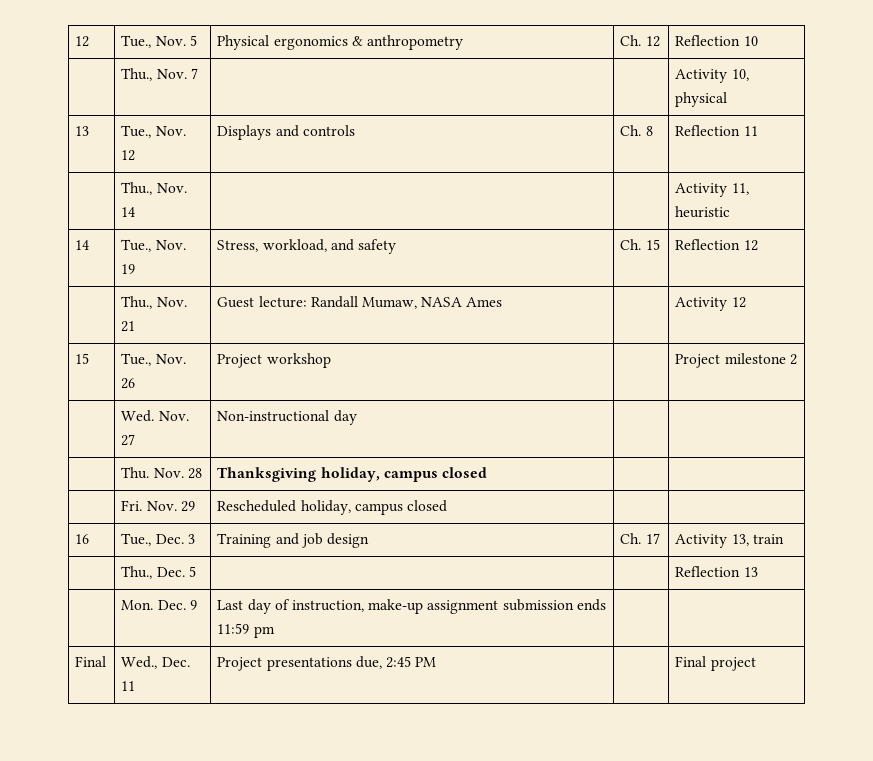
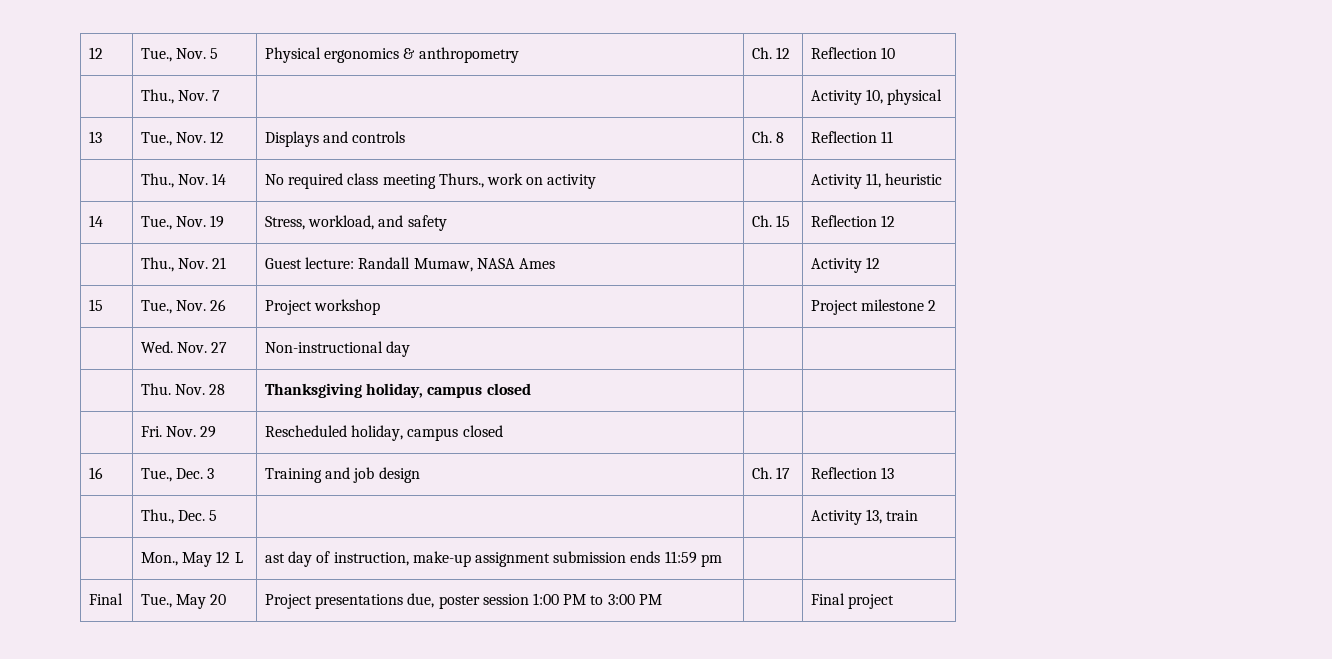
(136, 212) none -> [265,173,597,189] No required class meeting Thurs., work on activity
[675,534,784,548] Activity 13, train -> [811,467,895,479] Reflection 13
[675,566,758,577] [121,600,197,610] [217,600,244,610] Reflection 13 // | Mon. Dec. 9 | Last -> [811,509,919,525] [141,551,243,567] [265,553,286,563] Activity 13, train // | Mon., May 12 L | ast
[121,656,190,669] [121,681,136,691] Wed., Dec. 11 -> [141,594,227,609] Tue., May 20
[385,656,411,668] 2:45 -> [438,593,635,609] poster session 1:00 PM to 3:00

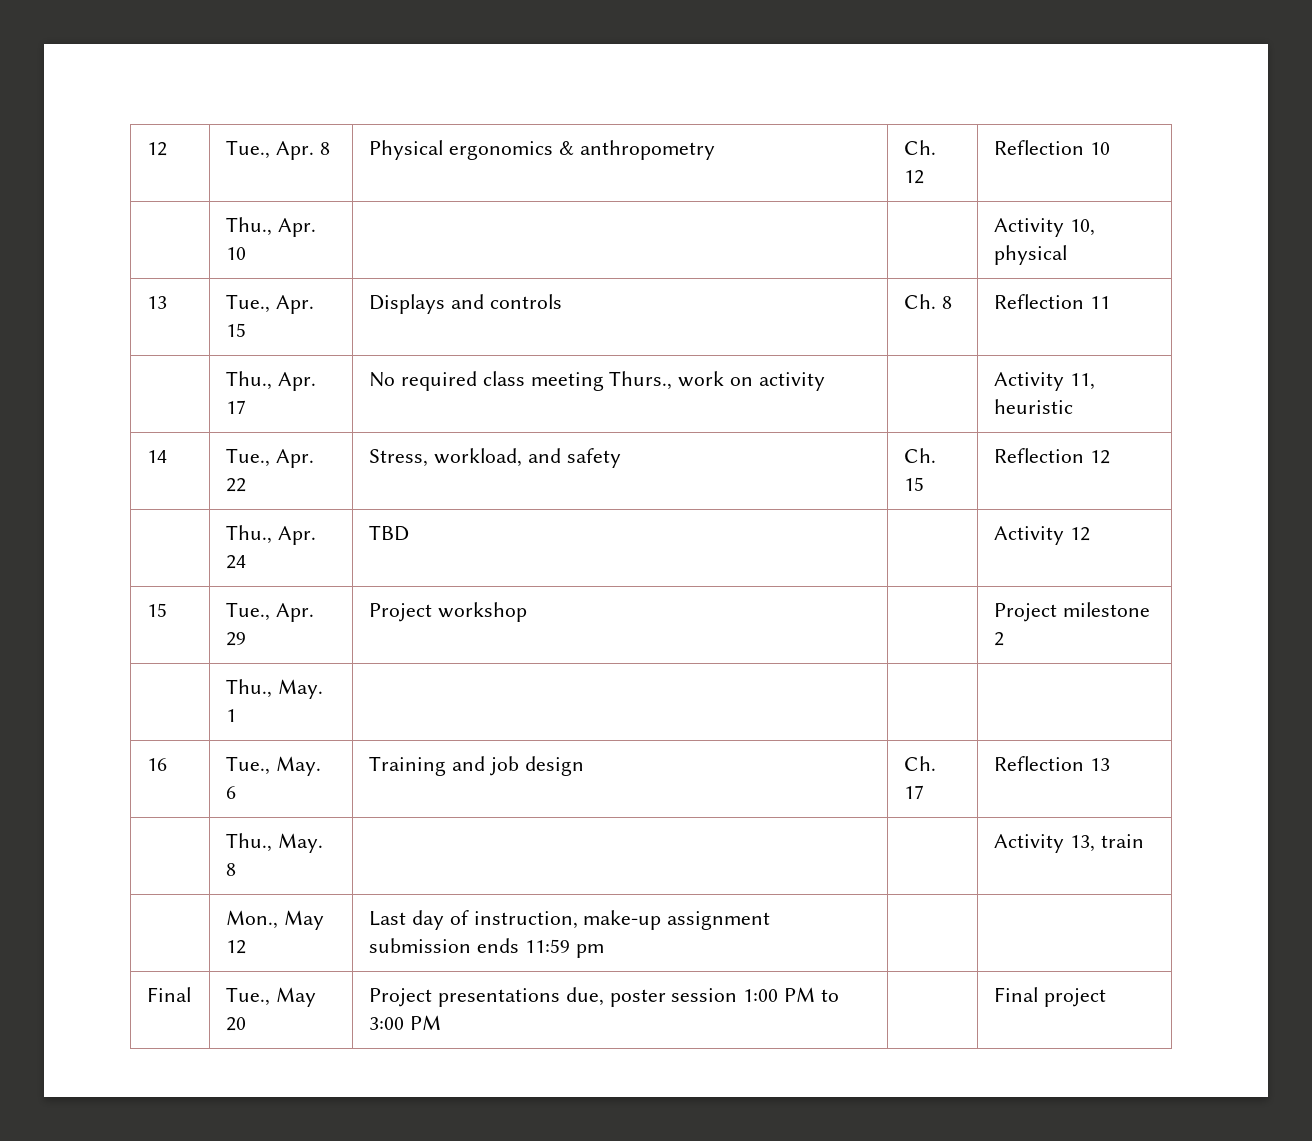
[176,48,219,59] Nov. 5 -> [275,141,330,160] Apr. 8
[178,90,221,101] Nov. 7 -> [277,218,316,237] [226,247,247,260] Apr. 10
[176,131,225,143] Nov. 12 -> [275,295,314,314] [226,323,247,337] Apr. 15
[178,173,227,185] Nov. 14 -> [277,372,316,391] [226,400,247,414] Apr. 17
[176,215,225,228] Nov. 19 -> [275,449,314,468] [226,478,247,492] Apr. 22
[178,257,227,269] [265,257,556,272] Nov. 21 | Guest lecture: Randall Mumaw, NASA Ames -> [277,526,316,545] [226,555,247,569] [369,525,410,541] Apr. 24 | TBD
[176,299,227,311] Nov. 26 -> [275,603,314,622] [226,632,247,646] Apr. 29
[141,341,228,353] [265,341,411,357] [141,383,226,395] [265,383,531,398] [141,426,217,438] [265,425,503,441] Wed. Nov. 27 | Non-instructional day | | // | Thu. Nov. 28 | Thanksgiving holiday, campus closed | | // | Fri. Nov. 29 | Rescheduled holiday, campus closed -> [226,679,323,699] [226,709,237,722] Thu., May. 1 |
[176,468,215,479] Dec. 3 -> [275,756,321,776] [226,786,237,799] May. 6
[178,510,218,521] Dec. 5 -> [277,833,323,853] [226,863,237,876] May. 8
[234,552,243,563] [265,553,286,563] L | ast -> [369,911,407,926] | Last

